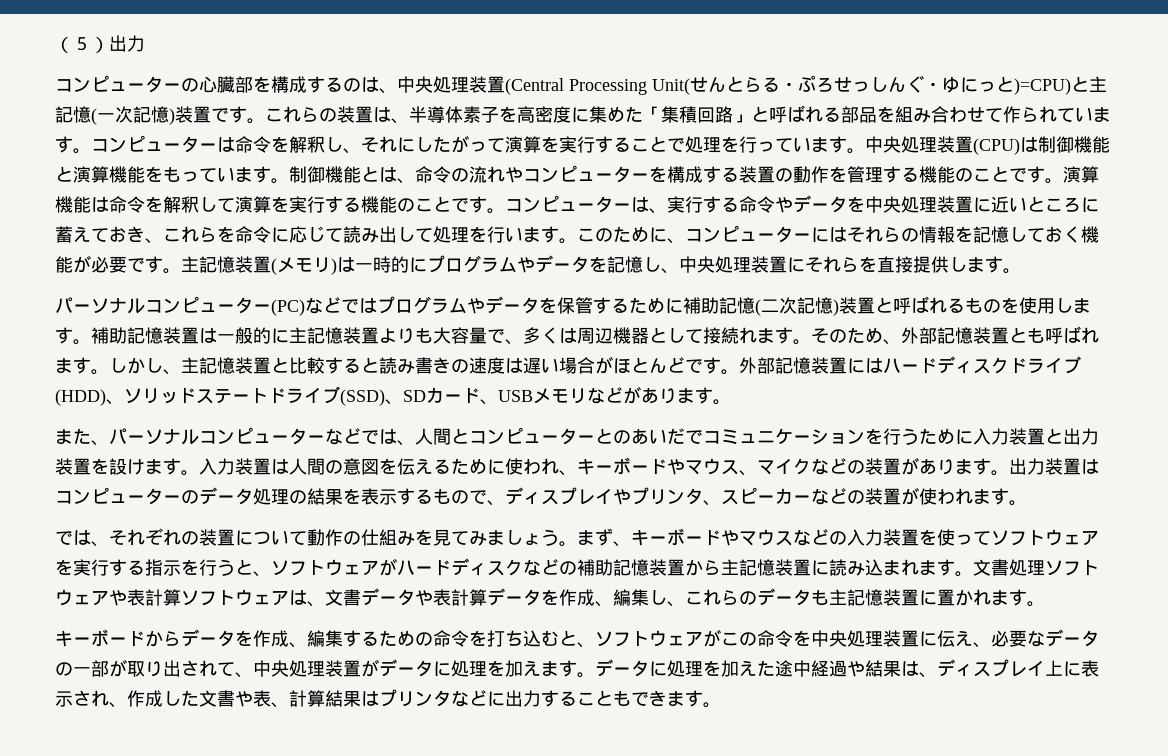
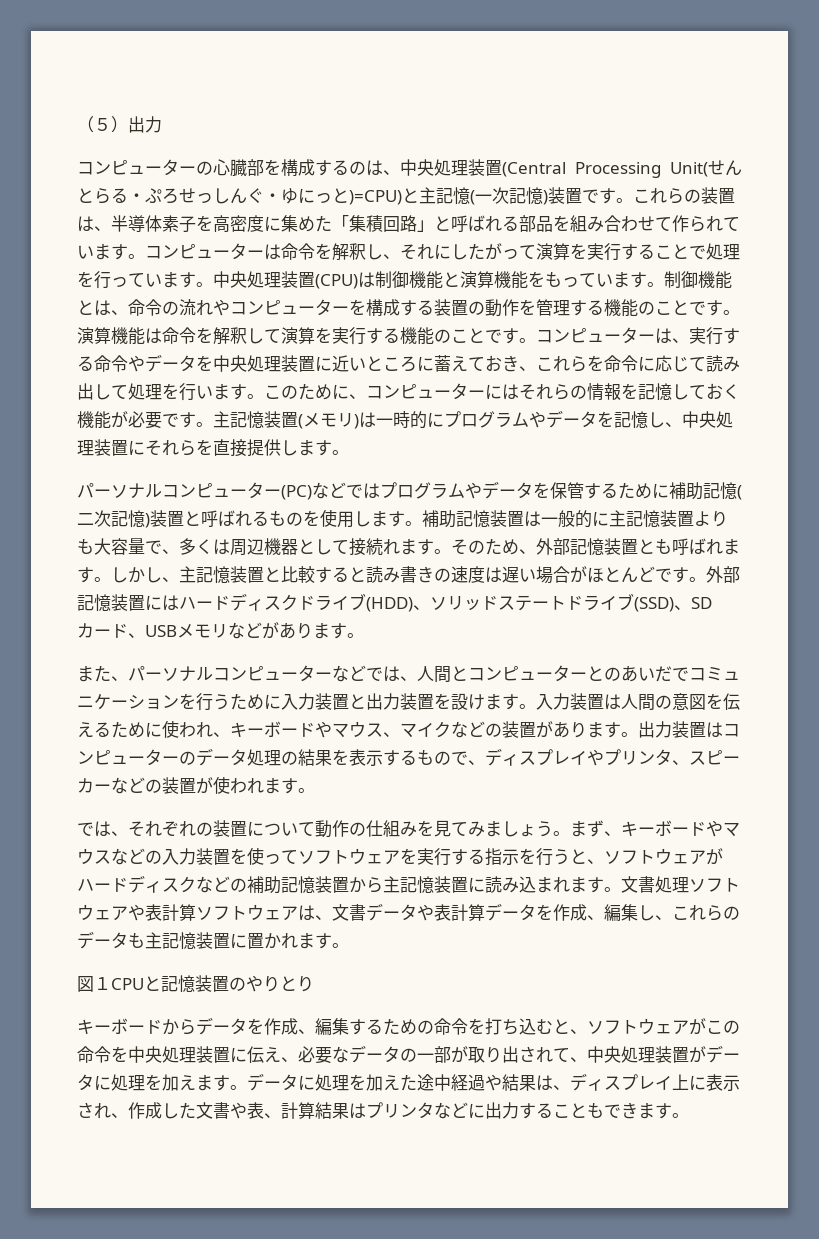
(1045, 604) none -> [77,975,314,993] // 図１CPUと記憶装置のやりとり

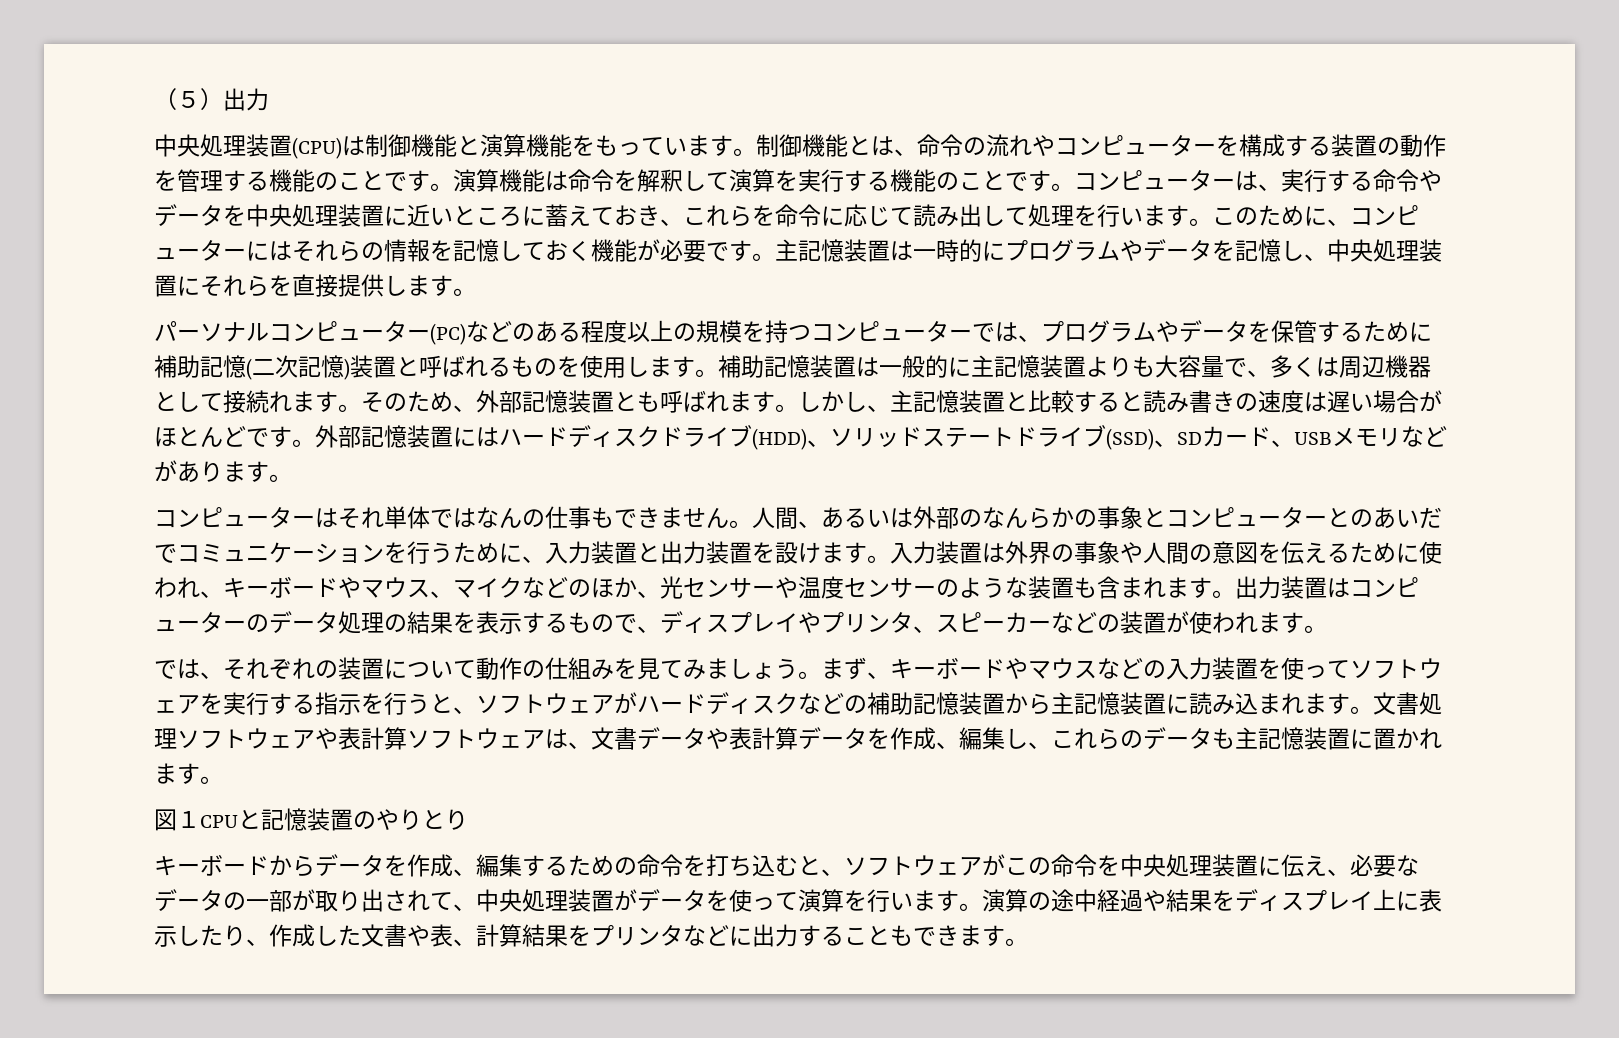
[77,159,742,178] [77,187,735,205] [77,215,740,233] [77,243,740,261] [77,271,213,289] コンピューターの心臓部を構成するのは、中央処理装置(Central Processing Unit(せんとらる・ぷろせっしんぐ・ゆにっと)=CPU)と主記憶(一次記憶)装置です。これらの装置は、半導体素子を高密度に集めた「集積回路」と呼ばれる部品を組み合わせて作られています。コンピューターは命令を解釈し、それにしたがって演算を実行することで処理を行っています。 -> (269, 99) none
[298,413,359,429] (メモリ) -> (890, 251) none
[346,483,380,499] では -> [512,320,1041,343] のある程度以上の規模を持つコンピューターでは、
[77,665,451,683] また、パーソナルコンピューターなどでは、人間 -> [154,506,1143,529] コンピューターはそれ単体ではなんの仕事もできません。人間、あるいは外部のなんらかの事象
(281, 702) none -> [522,556,545,563] 、
(621, 702) none -> [1005,541,1143,564] 外界の事象や
[502,721,587,738] 装置があり -> [591,576,1166,599] ほか、光センサーや温度センサーのような装置も含まれ
[94,1073,417,1091] に処理を加えます。データに処理を加えた -> [706,889,1051,912] を使って演算を行います。演算の
[536,1075,570,1091] は、 -> [1212,890,1235,911] を
[77,1102,111,1119] され -> [177,925,246,946] したり
[349,1103,366,1119] は -> [568,925,591,946] を

